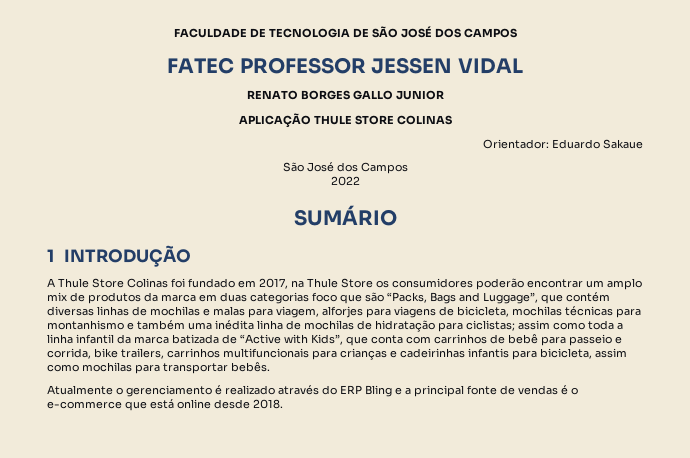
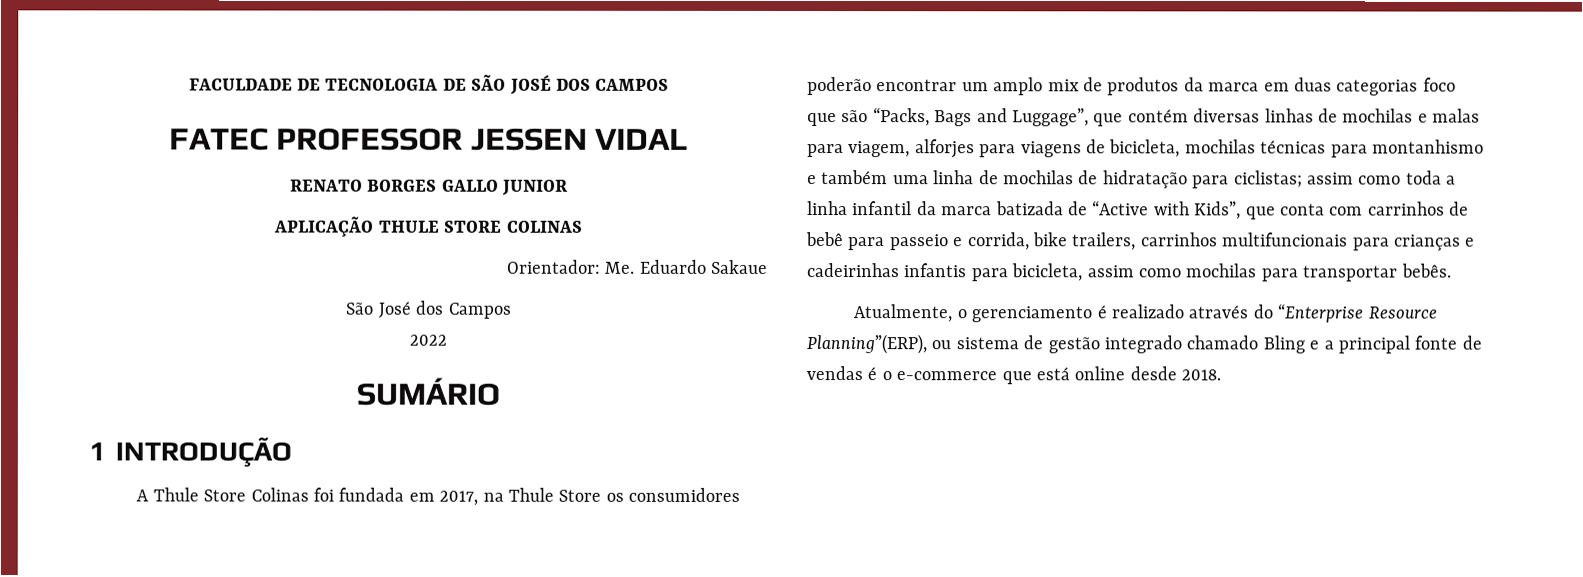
(549, 144) none -> [605,261,636,274] Me.
[188,278,235,288] fundado -> [338,487,405,502] fundada
[215,320,254,330] inédita -> (929, 180) none
[47,385,113,395] Atualmente -> [853,304,953,323] Atualmente,
[340,385,362,394] ERP -> [1277,303,1437,323] [806,334,1259,355] “Enterprise Resource Planning”(ERP), ou sistema de gestão integrado chamado

